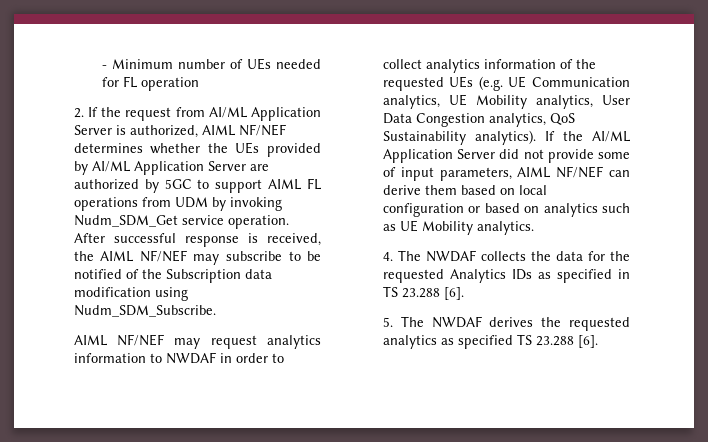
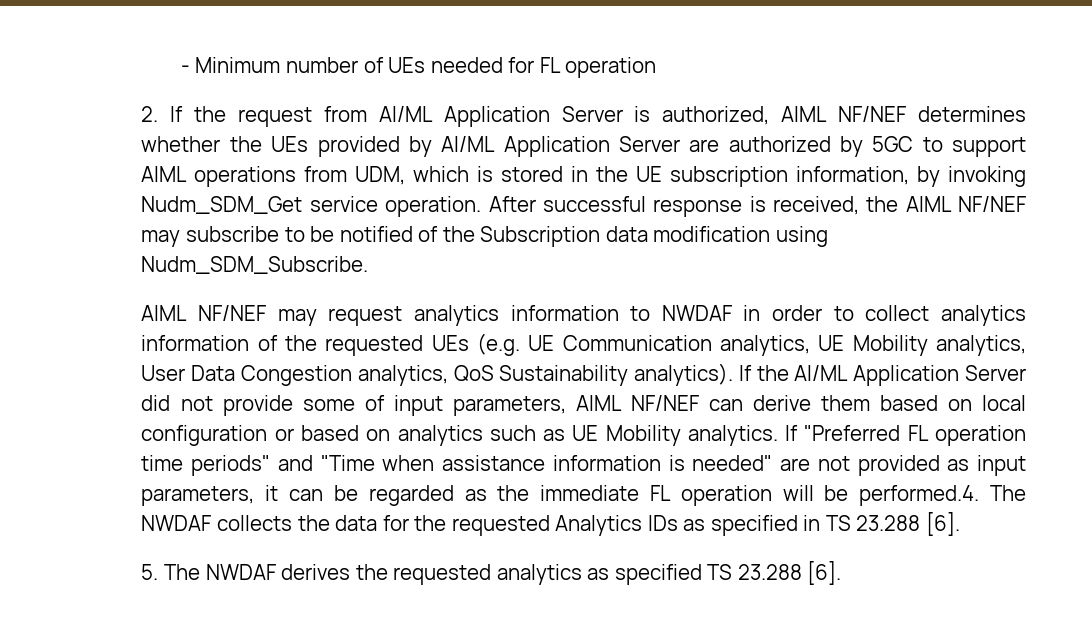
[307,178,321,190] FL -> (188, 174) none
[174,197,208,208] UDM -> [355,166,910,187] UDM, which is stored in the UE subscription information,
[382,252,393,261] // 4. -> [785,425,1026,446] [141,455,1027,476] [141,485,980,506] If "Preferred FL operation time periods" and "Time when assistance information is needed" are not provided as input parameters, it can be regarded as the immediate FL operation will be performed.4.

